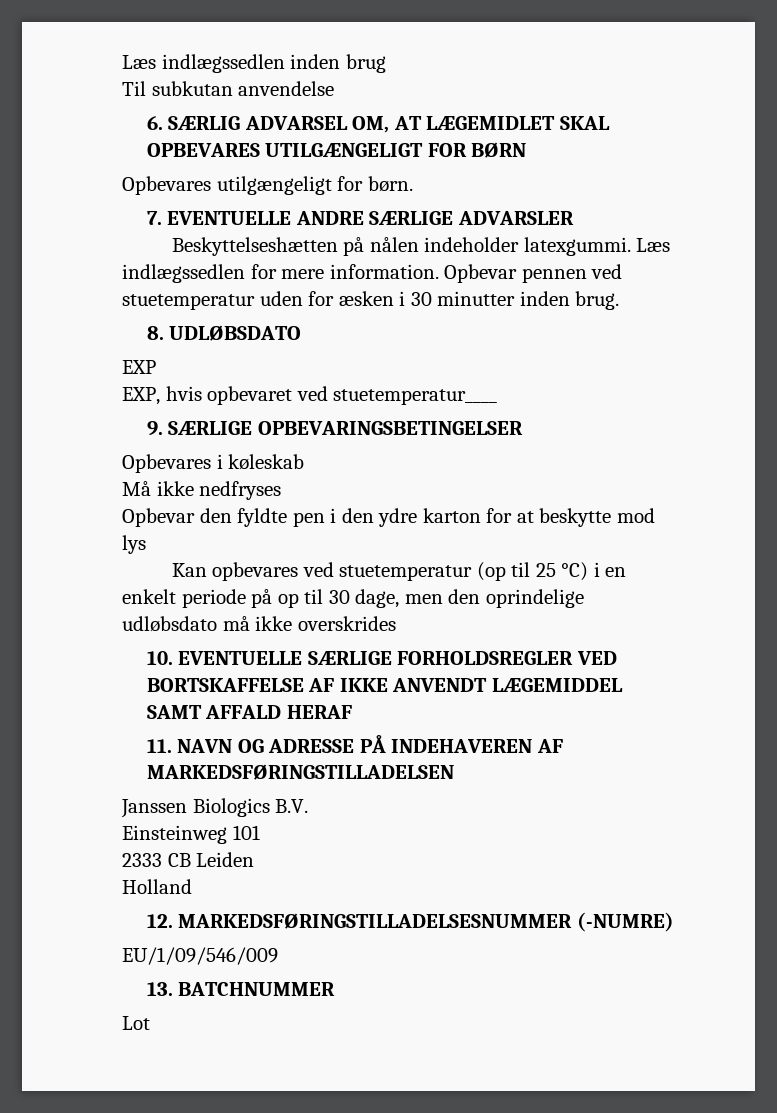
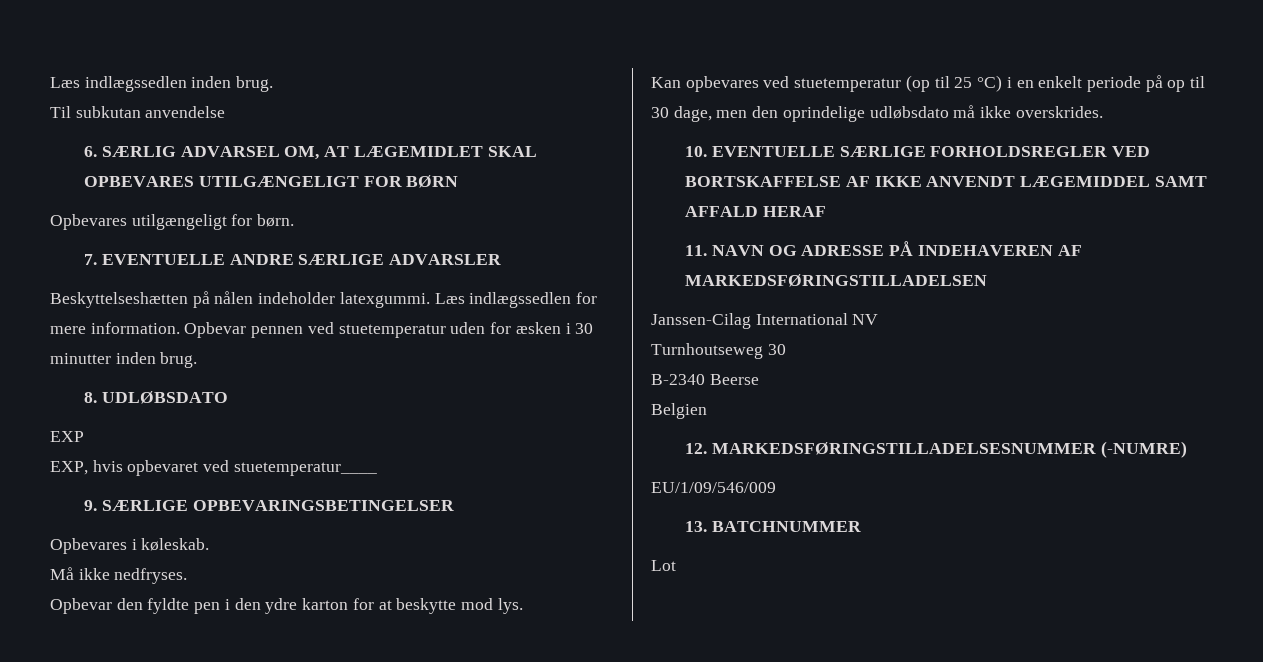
[345,54,386,73] brug -> [236,76,274,92] brug.
[228,454,305,470] køleskab -> [141,538,210,551] køleskab.
[199,481,282,500] nedfryses -> [114,568,188,584] nedfryses.
[122,535,146,554] lys -> [497,598,523,614] lys.
[297,616,396,631] overskrides -> [1015,106,1103,118] overskrides.
[121,798,309,818] [122,825,260,844] [122,852,255,867] [122,879,192,894] Janssen Biologics B.V. // Einsteinweg 101 // 2333 CB Leiden // Holland -> [651,313,879,329] [651,343,786,359] [651,374,759,385] [651,403,707,419] Janssen-Cilag International NV // Turnhoutseweg 30 // B-2340 Beerse // Belgien

